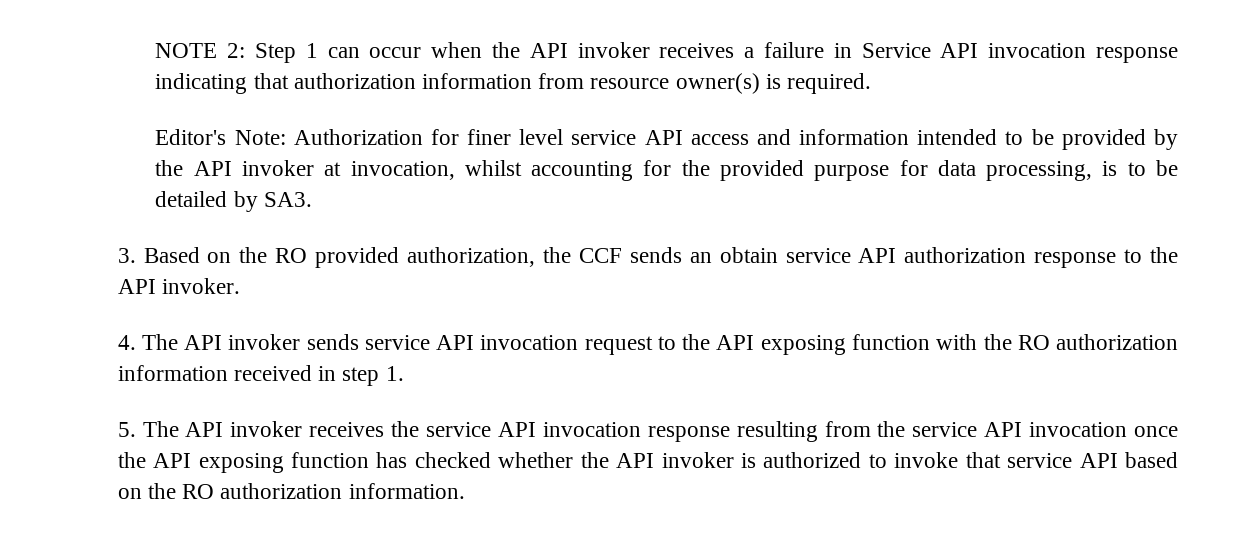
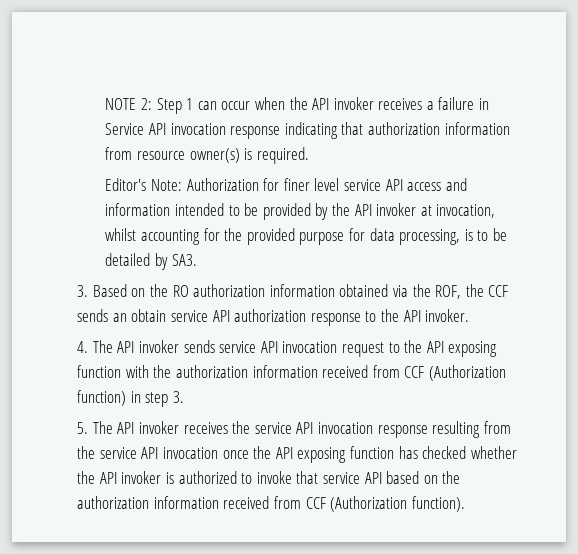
[315,247,536,268] provided authorization, -> [193,284,462,299] authorization information obtained via the ROF,
[1017,334,1178,350] [117,365,312,381] RO authorization information received -> [175,365,506,381] [77,390,127,406] authorization information received from CCF (Authorization function)
[385,366,404,381] 1. -> [172,391,184,403] 3.
[182,483,465,499] RO authorization information. -> [77,496,465,512] authorization information received from CCF (Authorization function).

